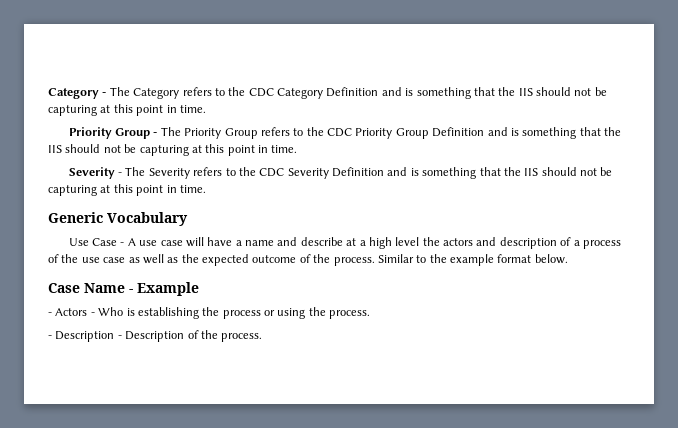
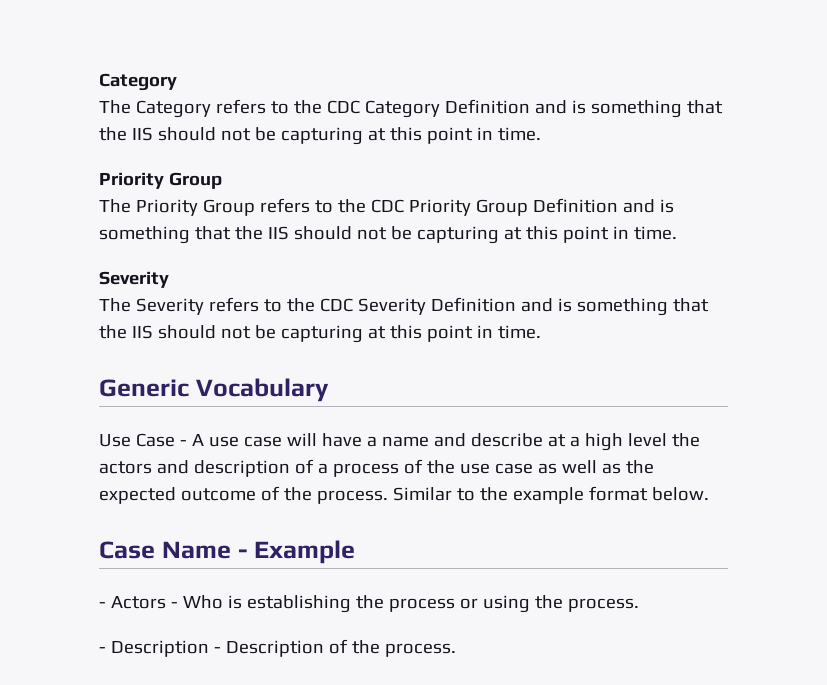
[48,88,107,99] Category - -> [99,73,177,91] Category //
[153,132,158,136] - -> (222, 180) //
[118,172,123,176] - -> (169, 279) //

